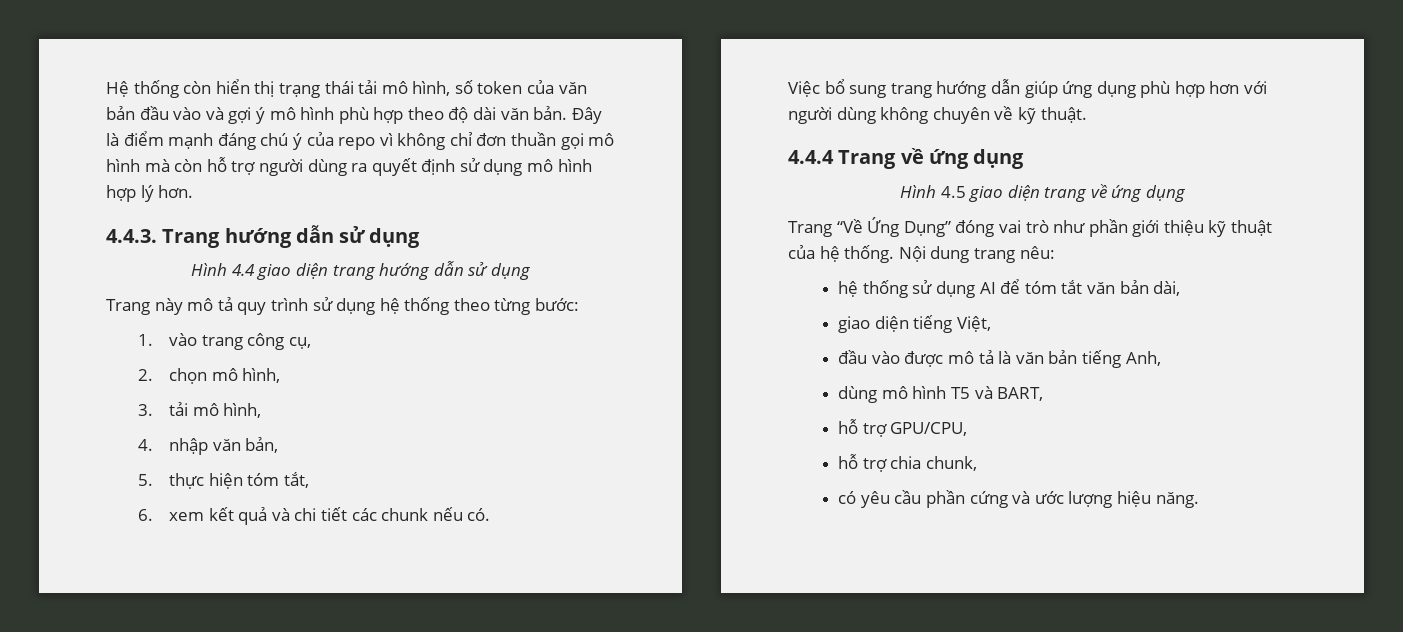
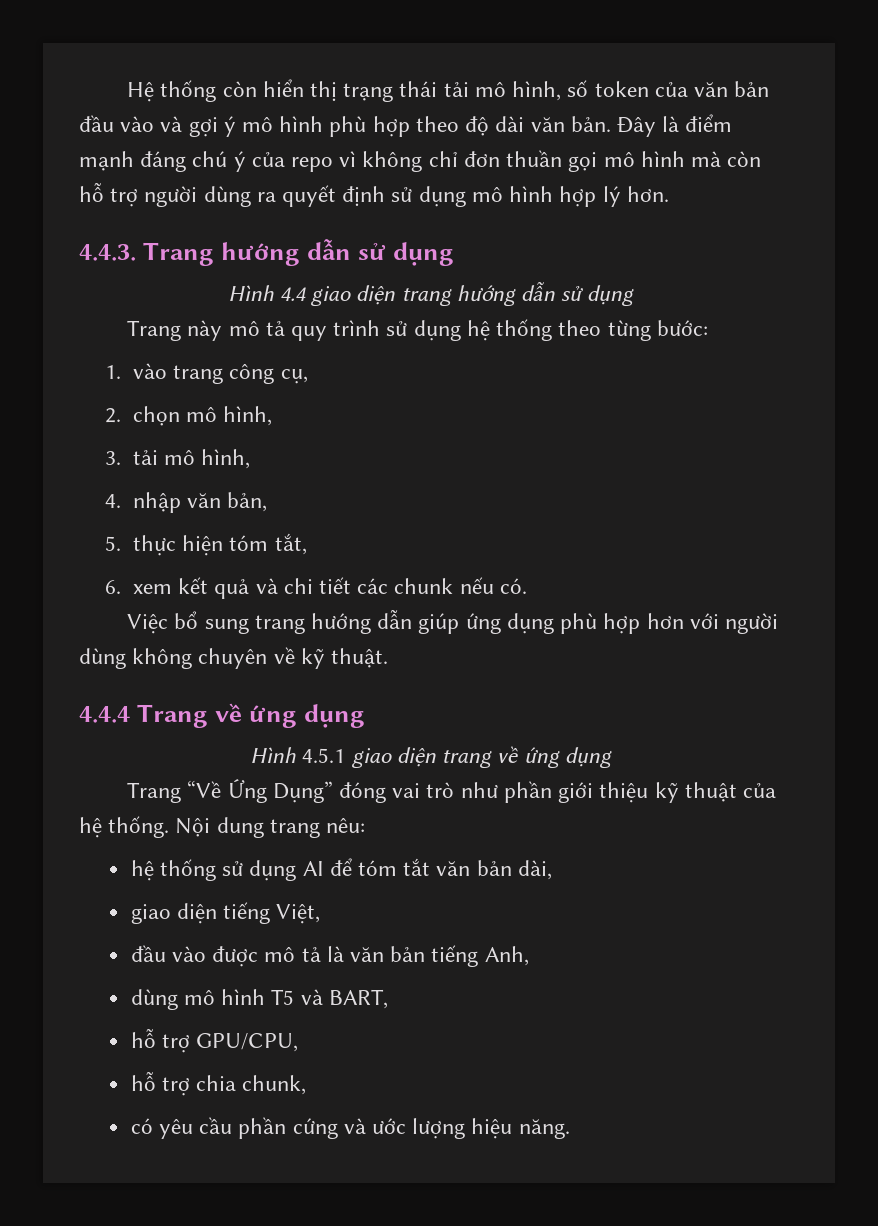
[940,186,966,198] 4.5 -> [302,748,346,763] 4.5.1

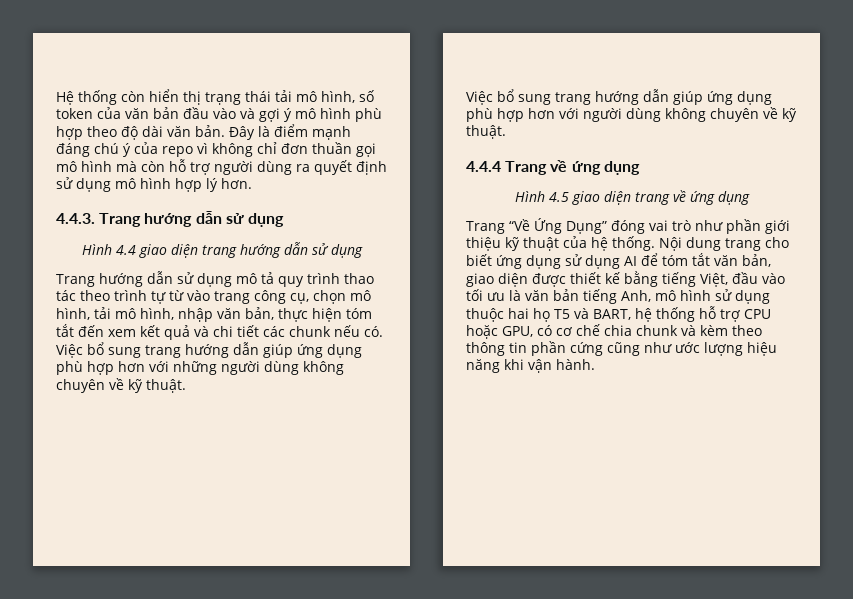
[187,319,708,341] [105,365,122,379] này mô tả quy trình sử dụng hệ thống theo từng bước: // 1. -> [99,271,374,287] [56,290,184,304] hướng dẫn sử dụng mô tả quy trình thao tác theo trình tự từ
[105,408,122,423] // 2. -> (309, 298) none
[105,449,251,469] [105,494,122,508] // 3. tải mô hình, // 4. -> [94,307,174,320] tải mô hình,
[105,536,122,551] // 5. -> (274, 313) none
[274,533,307,555] [105,580,122,594] tắt, // 6. -> [56,324,104,337] tắt đến
(527, 586) none -> [56,342,362,358] [56,361,344,375] [56,378,186,393] Việc bổ sung trang hướng dẫn giúp ứng dụng phù hợp hơn với những người dùng không chuyên về kỹ thuật.
[302,748,346,763] 4.5.1 -> [548,192,569,202] 4.5
[326,818,366,833] [130,859,216,881] nêu: // hệ thống -> [765,237,789,248] [466,254,561,269] cho biết ứng dụng
[476,860,552,880] [130,903,217,924] bản dài, // giao diện -> [742,254,771,267] [466,271,658,287] bản, giao diện được thiết kế bằng
[130,945,321,967] // đầu vào được mô tả -> [732,272,785,284] [466,289,505,301] đầu vào tối ưu
[130,989,388,1010] [130,1028,299,1053] [130,1071,307,1096] [130,1117,570,1139] // dùng mô hình T5 và BART, // hỗ trợ GPU/CPU, // hỗ trợ chia chunk, // có yêu cầu phần cứng và ước lượng hiệu năng. -> [655,289,770,304] [466,306,771,322] [466,324,762,339] [466,341,777,356] [466,359,595,373] mô hình sử dụng thuộc hai họ T5 và BART, hệ thống hỗ trợ CPU hoặc GPU, có cơ chế chia chunk và kèm theo thông tin phần cứng cũng như ước lượng hiệu năng khi vận hành.

